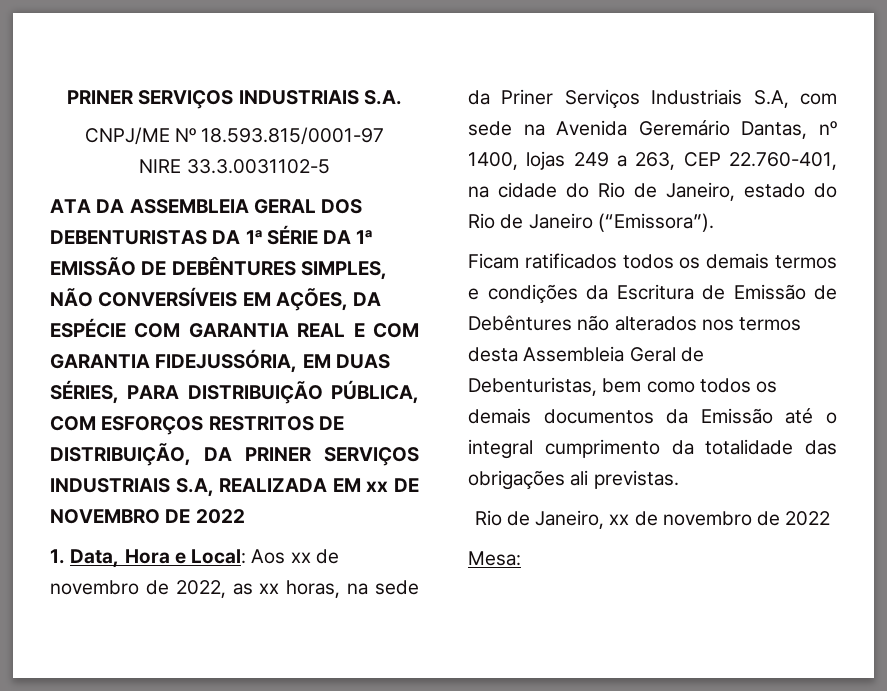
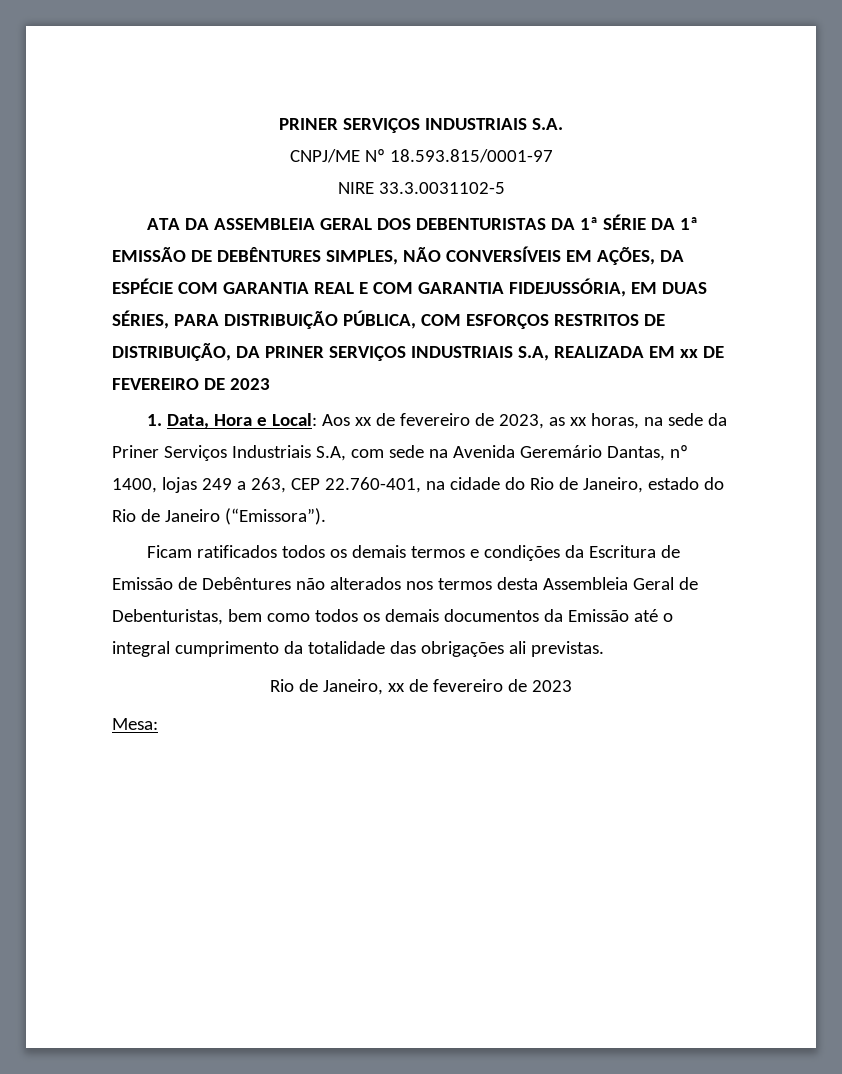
[50,509,245,524] NOVEMBRO DE 2022 -> [112,378,270,390] FEVEREIRO DE 2023
[50,580,226,598] novembro de 2022, -> [400,413,545,429] fevereiro de 2023,
[662,511,831,526] novembro de 2022 -> [432,679,572,692] fevereiro de 2023

